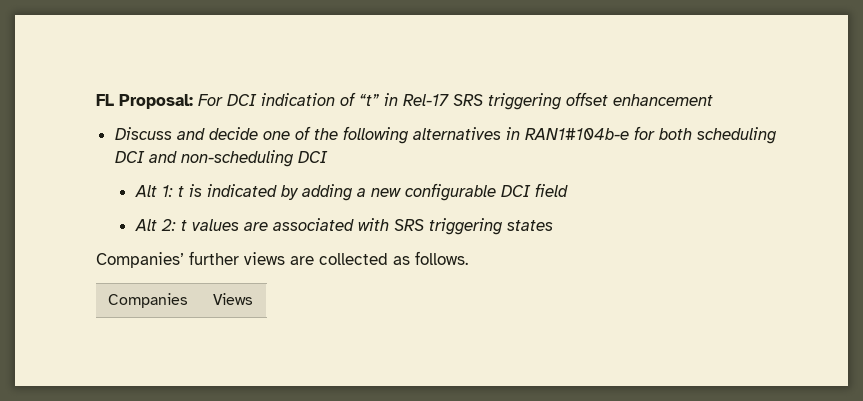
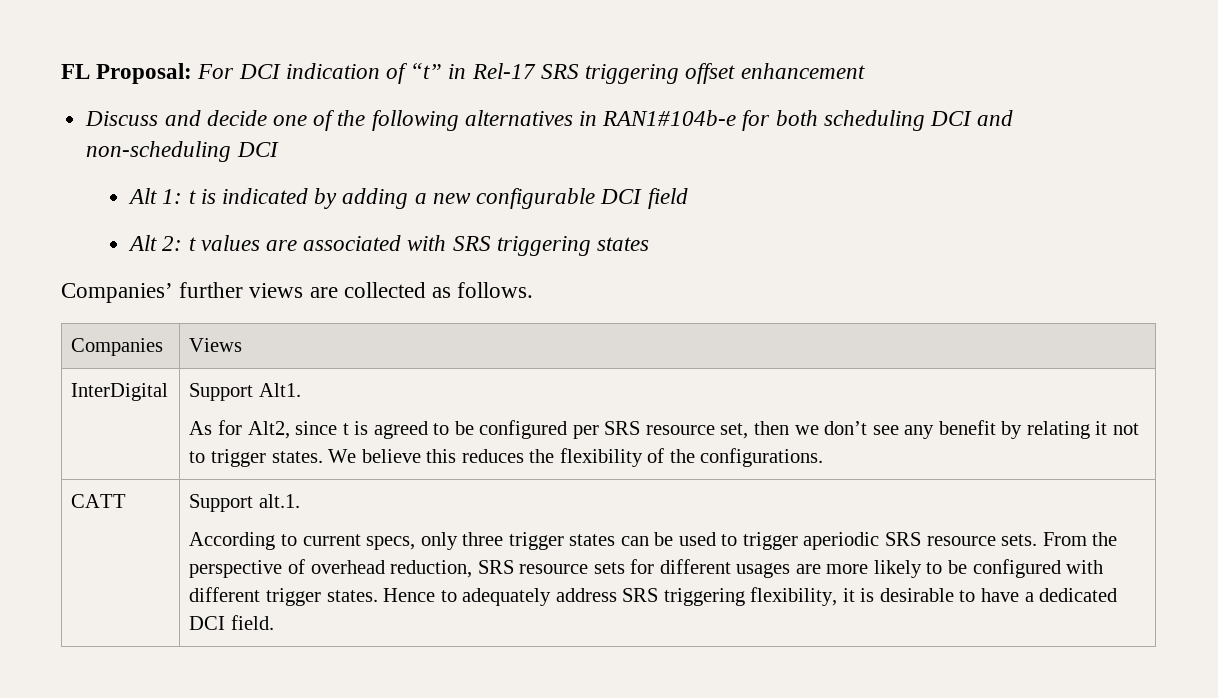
(254, 299) none -> [71,383,169,401] [189,383,302,401] [189,420,1139,439] [189,448,824,467] [71,494,127,508] [189,494,301,512] [189,532,1118,550] [189,559,1104,578] [189,587,1118,606] [189,615,275,630] // InterDigital | Support Alt1. // As for Alt2, since t is agreed to be configured per SRS resource set, then we don’t see any benefit by relating it not to trigger states. We believe this reduces the flexibility of the configurations. // CATT | Support alt.1. // According to current specs, only three trigger states can be used to trigger aperiodic SRS resource sets. From the perspective of overhead reduction, SRS resource sets for different usages are more likely to be configured with different trigger states. Hence to adequately address SRS triggering flexibility, it is desirable to have a dedicated DCI field.

